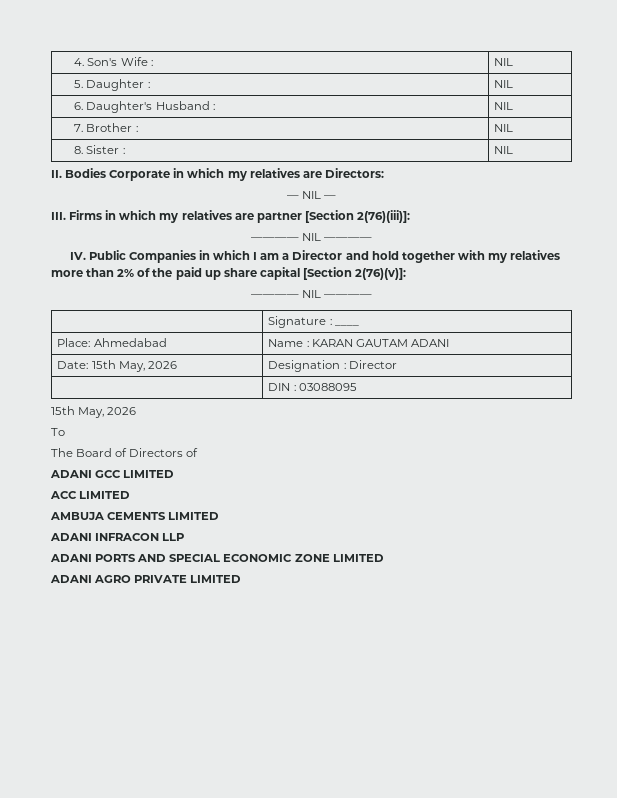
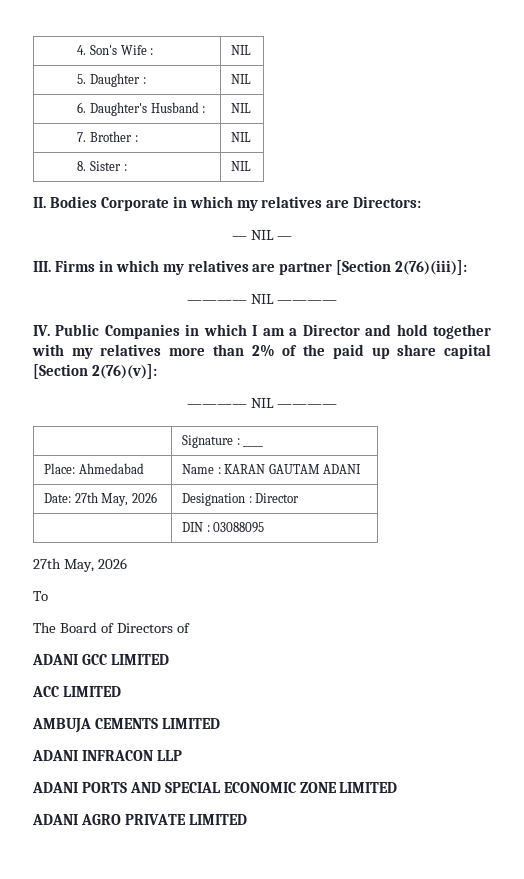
[91,360,116,369] 15th -> [74,492,98,503] 27th
[51,406,75,415] 15th -> [33,558,61,569] 27th

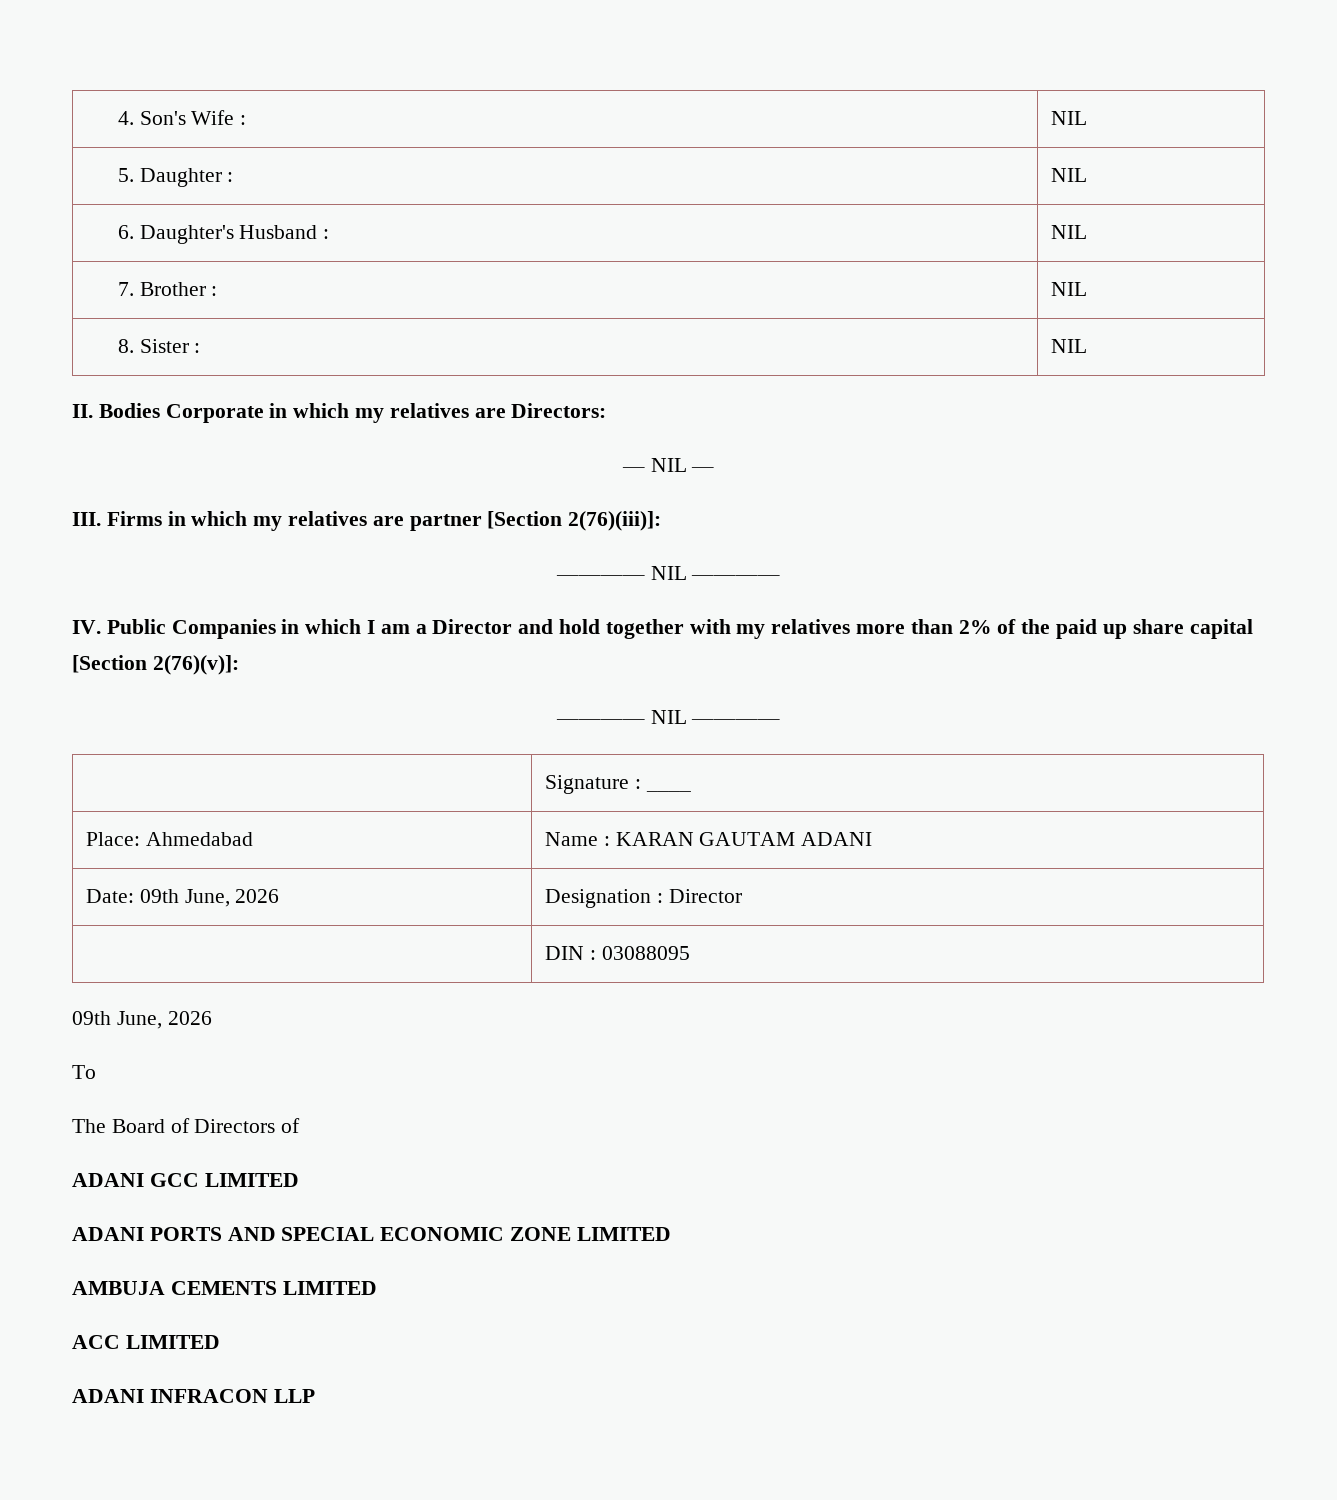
[74,492,129,506] 27th May, -> [139,889,230,907] 09th June,
[33,558,94,572] 27th May, -> [72,1011,162,1029] 09th June,
[32,686,121,697] [32,718,220,733] [32,750,182,761] // ACC LIMITED // AMBUJA CEMENTS LIMITED // ADANI INFRACON LLP -> (299, 1180) none
[32,814,247,825] ADANI AGRO PRIVATE LIMITED -> [72,1281,377,1295] [72,1335,220,1349] [72,1389,315,1403] AMBUJA CEMENTS LIMITED // ACC LIMITED // ADANI INFRACON LLP

